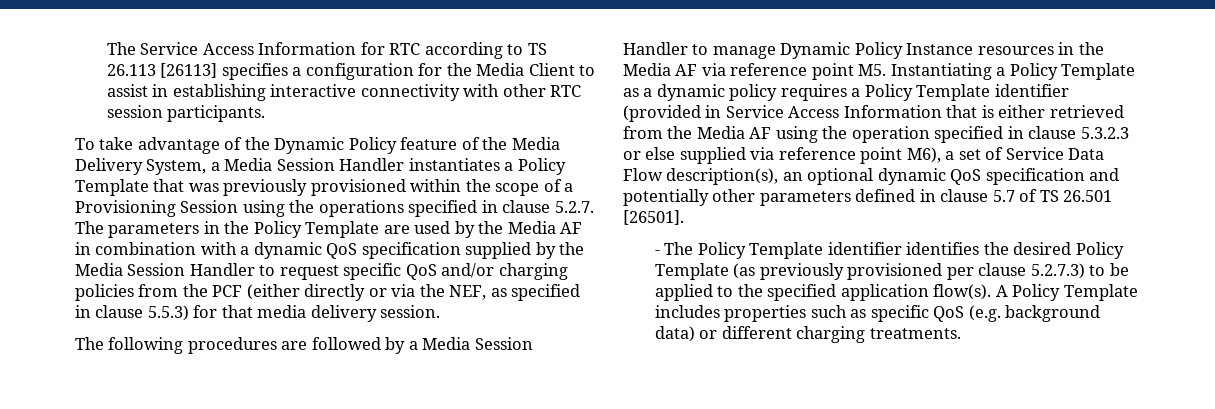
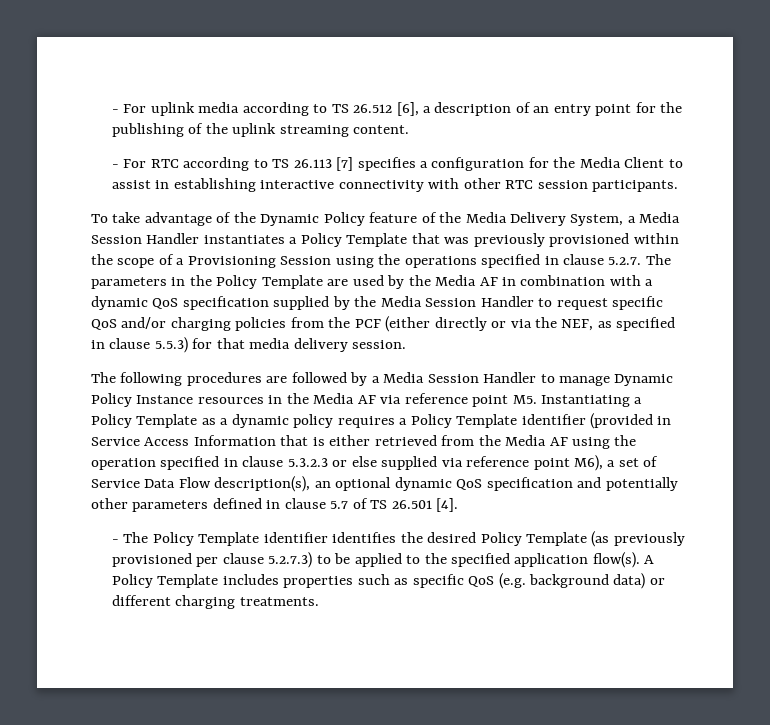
[106,42,385,55] The Service Access Information for -> [111,102,683,116] [111,123,410,137] [111,159,147,168] - For uplink media according to TS 26.512 [6], a description of an entry point for the publishing of the uplink streaming content. // - For
[160,63,218,78] [26113] -> [336,157,354,171] [7]
[623,210,684,225] [26501]. -> [436,498,459,512] [4].

